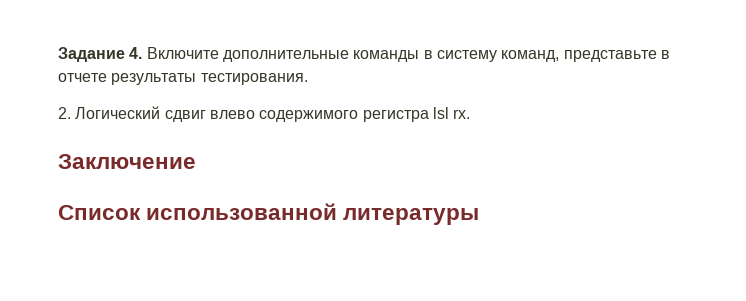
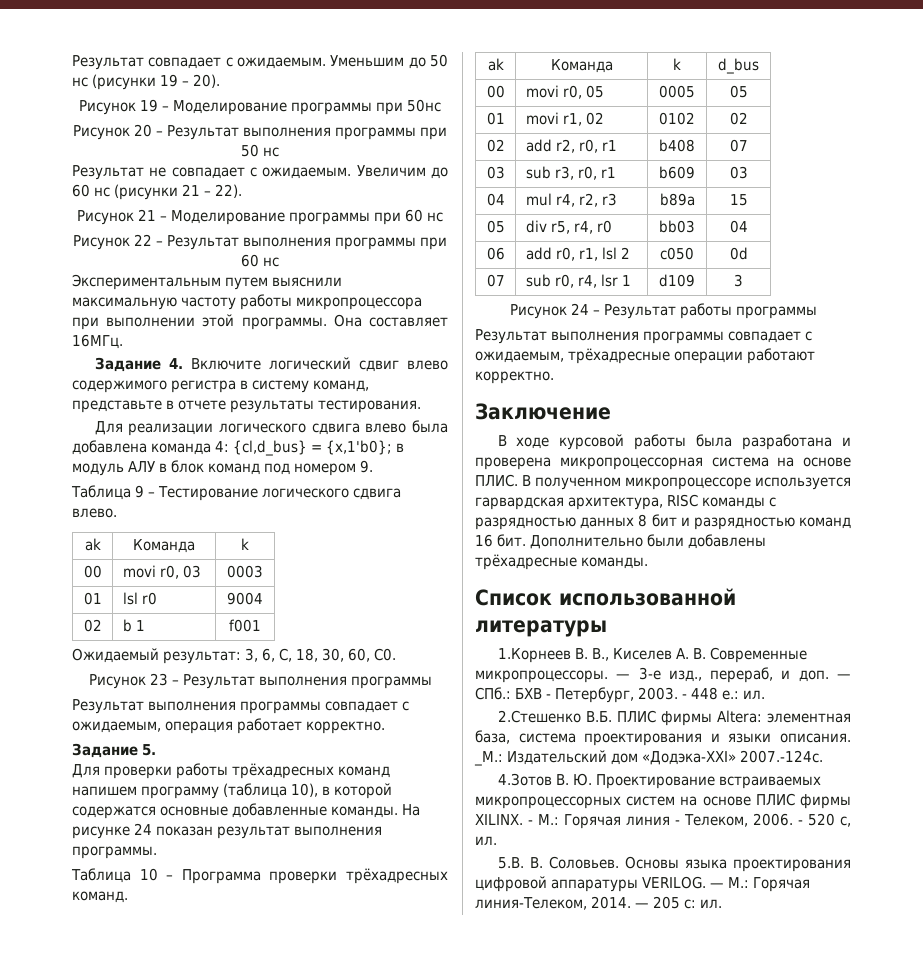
[58,47,420,62] Задание 4. Включите дополнительные команды -> [72,54,448,70] [72,74,220,90] [79,99,441,115] [73,124,447,140] [241,144,279,157] [72,165,448,180] [72,184,242,200] [77,209,443,225] [73,234,447,250] [241,254,279,267] [72,274,342,290] [72,294,422,310] [72,314,448,330] [72,334,123,349] [94,357,448,372] [72,380,236,393] Результат совпадает с ожидаемым. Уменьшим до 50 нс (рисунки 19 – 20). // Рисунок 19 – Моделирование программы при 50нс // Рисунок 20 – Результат выполнения программы при 50 нс // Результат не совпадает с ожидаемым. Увеличим до 60 нс (рисунки 21 – 22). // Рисунок 21 – Моделирование программы при 60 нс // Рисунок 22 – Результат выполнения программы при 60 нс // Экспериментальным путем выяснили максимальную частоту работы микропроцессора при выполнении этой программы. Она составляет 16МГц. // Задание 4. Включите логический сдвиг влево содержимого регистра
[58,106,471,122] [58,154,196,169] [58,203,480,225] 2. Логический сдвиг влево содержимого регистра lsl rx. // Заключение // Список использованной литературы -> [94,420,448,436] [72,440,404,456] [72,460,373,476] [71,485,401,501] [72,508,117,518] [84,538,101,551] [133,539,195,553] [241,538,249,550] [83,565,102,578] [122,565,201,579] [227,565,263,578] [83,592,102,605] [122,592,157,605] [227,592,263,605] [83,619,102,632] [122,619,145,632] [229,619,261,632] [72,648,396,664] [88,673,432,689] [72,699,409,714] [72,718,385,734] [72,743,156,758] [72,763,390,779] [72,783,392,799] [72,803,420,819] [72,823,382,839] [72,846,157,859] [71,868,448,884] [72,891,128,903] [487,58,504,71] [550,59,613,73] [673,58,681,70] [718,58,759,74] [486,85,505,98] [525,85,604,99] [659,85,695,98] [729,85,748,98] [486,112,505,125] [525,112,604,126] [659,112,695,125] [729,112,748,125] [486,139,505,152] [525,139,617,153] [659,139,695,152] [729,139,748,152] [486,166,505,179] [525,166,616,180] [659,166,695,179] [729,166,748,179] [486,193,505,206] [525,193,617,207] [659,193,695,206] [729,194,748,206] [486,220,505,233] [525,220,612,234] [659,220,695,233] [729,220,748,233] [486,247,505,260] [525,247,630,261] [660,247,694,260] [729,247,748,260] [486,274,505,287] [525,274,631,288] [659,274,695,287] [734,274,743,287] [509,303,817,319] [475,329,812,344] [475,348,815,364] [475,371,554,384] [475,403,611,420] [497,434,851,450] [475,457,851,470] [475,474,851,490] [475,494,776,510] [475,514,851,530] [475,534,766,549] [475,554,648,570] [475,588,736,606] [475,620,607,637] [497,647,807,663] [475,667,851,683] [475,687,765,703] [497,710,851,726] [475,730,851,746] [474,750,823,766] [497,773,821,789] [475,793,851,809] [475,813,851,829] [475,836,497,845] [497,856,851,872] [475,876,810,892] [475,896,722,910] Для реализации логического сдвига влево была добавлена команда 4: {cl,d_bus} = {x,1'b0}; в модуль АЛУ в блок команд под номером 9. // Таблица 9 – Тестирование логического сдвига влево. // ak | Команда | k // 00 | movi r0, 03 | 0003 // 01 | lsl r0 | 9004 // 02 | b 1 | f001 // Ожидаемый результат: 3, 6, С, 18, 30, 60, С0. // Рисунок 23 – Результат выполнения программы // Результат выполнения программы совпадает с ожидаемым, операция работает корректно. // Задание 5. // Для проверки работы трёхадресных команд напишем программу (таблица 10), в которой содержатся основные добавленные команды. На рисунке 24 показан результат выполнения программы. // Таблица 10 – Программа проверки трёхадресных команд. // ak | Команда | k | d_bus // 00 | movi r0, 05 | 0005 | 05 // 01 | movi r1, 02 | 0102 | 02 // 02 | add r2, r0, r1 | b408 | 07 // 03 | sub r3, r0, r1 | b609 | 03 // 04 | mul r4, r2, r3 | b89a | 15 // 05 | div r5, r4, r0 | bb03 | 04 // 06 | add r0, r1, lsl 2 | c050 | 0d // 07 | sub r0, r4, lsr 1 | d109 | 3 // Рисунок 24 – Результат работы программы // Результат выполнения программы совпадает с ожидаемым, трёхадресные операции работают корректно. // Заключение // В ходе курсовой работы была разработана и проверена микропроцессорная система на основе ПЛИС. В полученном микропроцессоре используется гарвардская архитектура, RISC команды с разрядностью данных 8 бит и разрядностью команд 16 бит. Дополнительно были добавлены трёхадресные команды. // Список использованной литературы // 1.Корнеев В. В., Киселев А. В. Современные микропроцессоры. — 3-е изд., перераб, и доп. — СПб.: БХВ - Петербург, 2003. - 448 е.: ил. // 2.Стешенко В.Б. ПЛИС фирмы Altera: элементная база, система проектирования и языки описания. _М.: Издательский дом «Додэка-XXI» 2007.-124c. // 4.Зотов В. Ю. Проектирование встраиваемых микропроцессорных систем на основе ПЛИС фирмы XILINX. - М.: Горячая линия - Телеком, 2006. - 520 с, ил. // 5.В. В. Соловьев. Основы языка проектирования цифровой аппаратуры VERILOG. — М.: Горячая линия-Телеком, 2014. — 205 с: ил.

